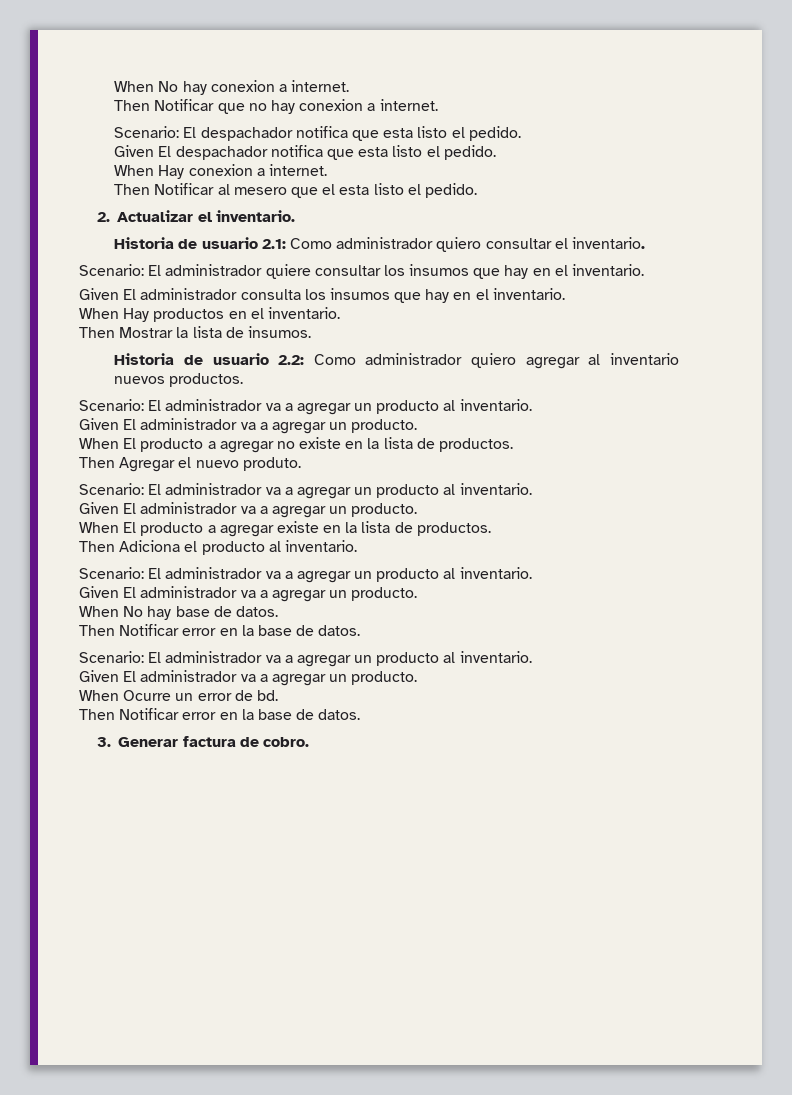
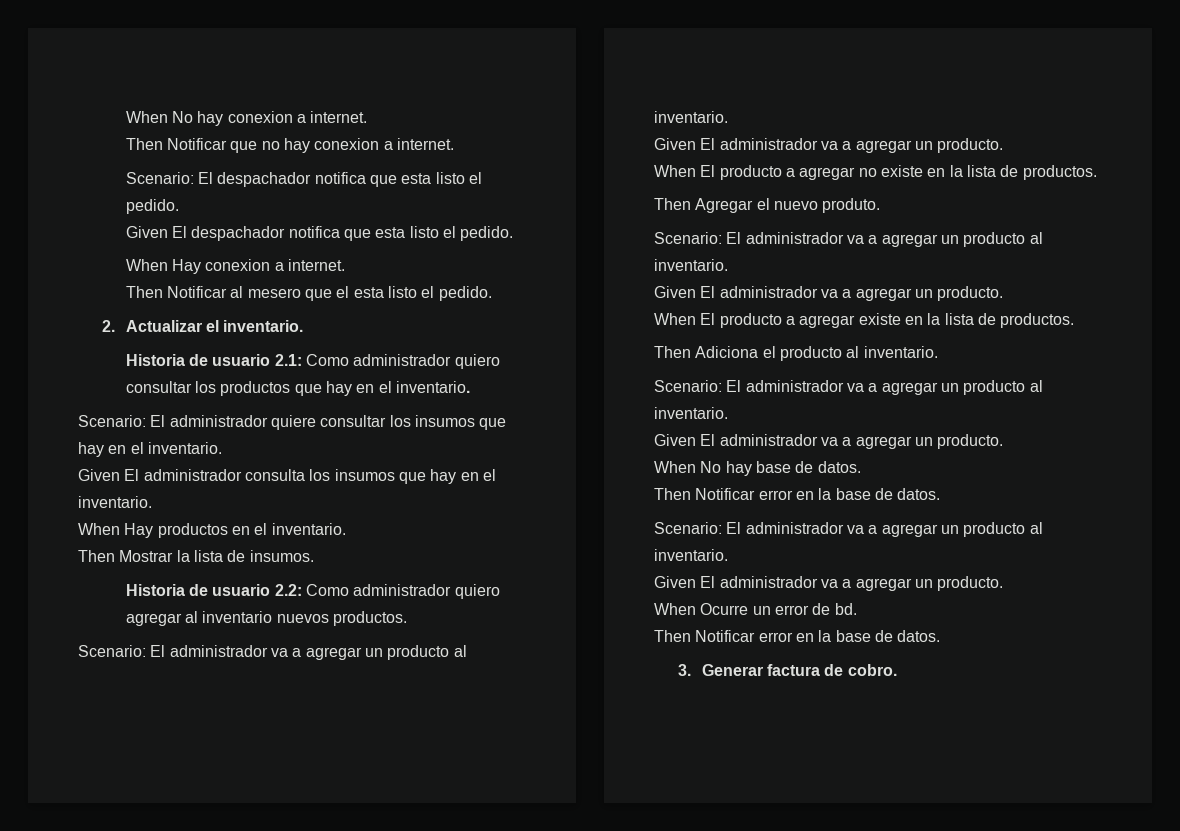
(552, 243) none -> [194,381,375,396] los productos que hay en

